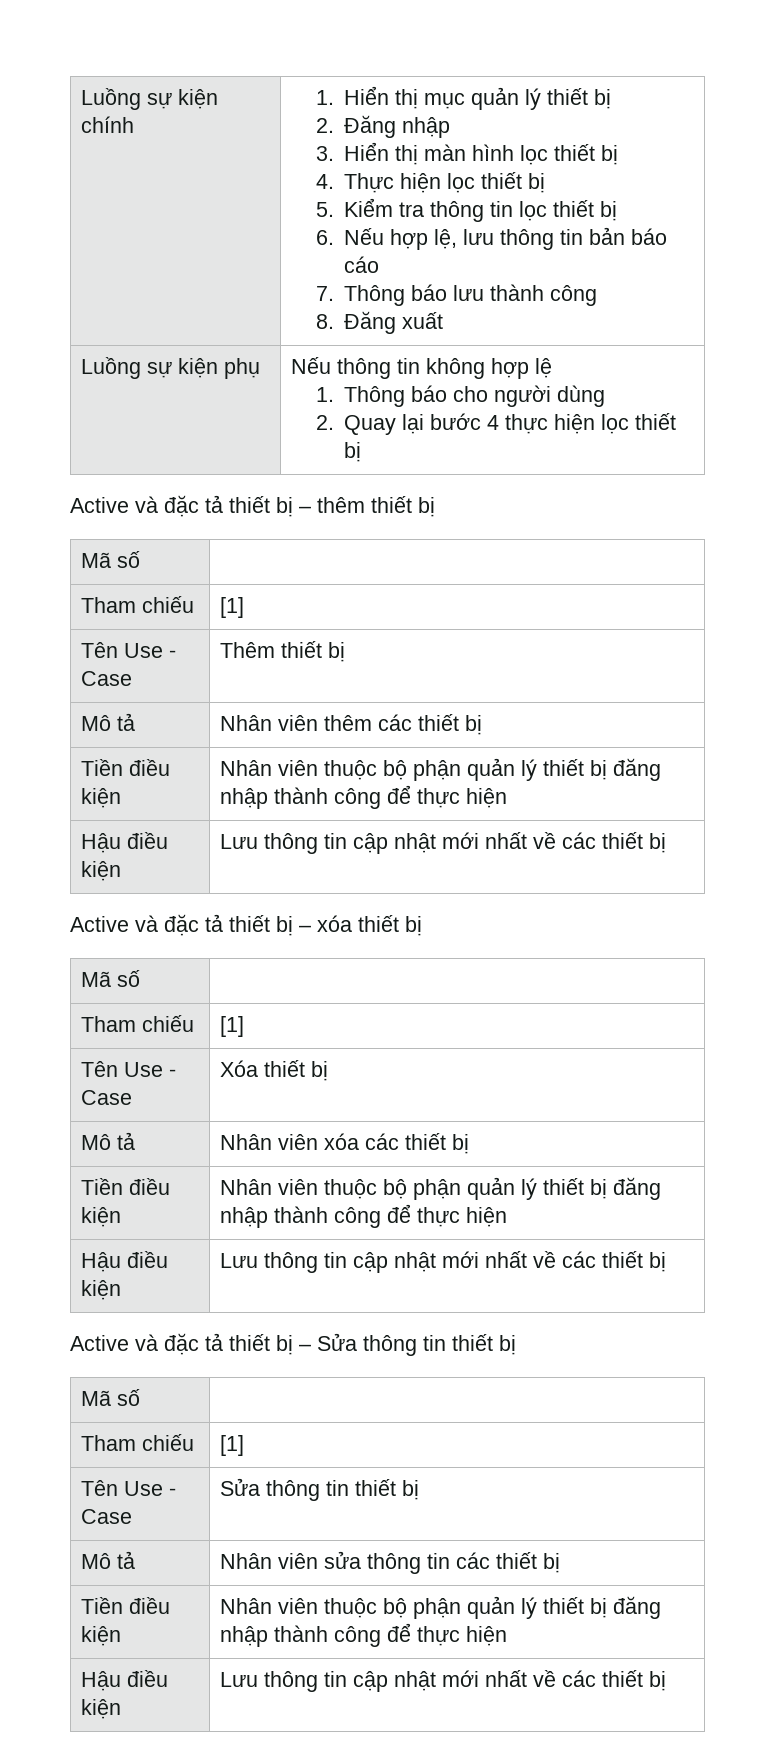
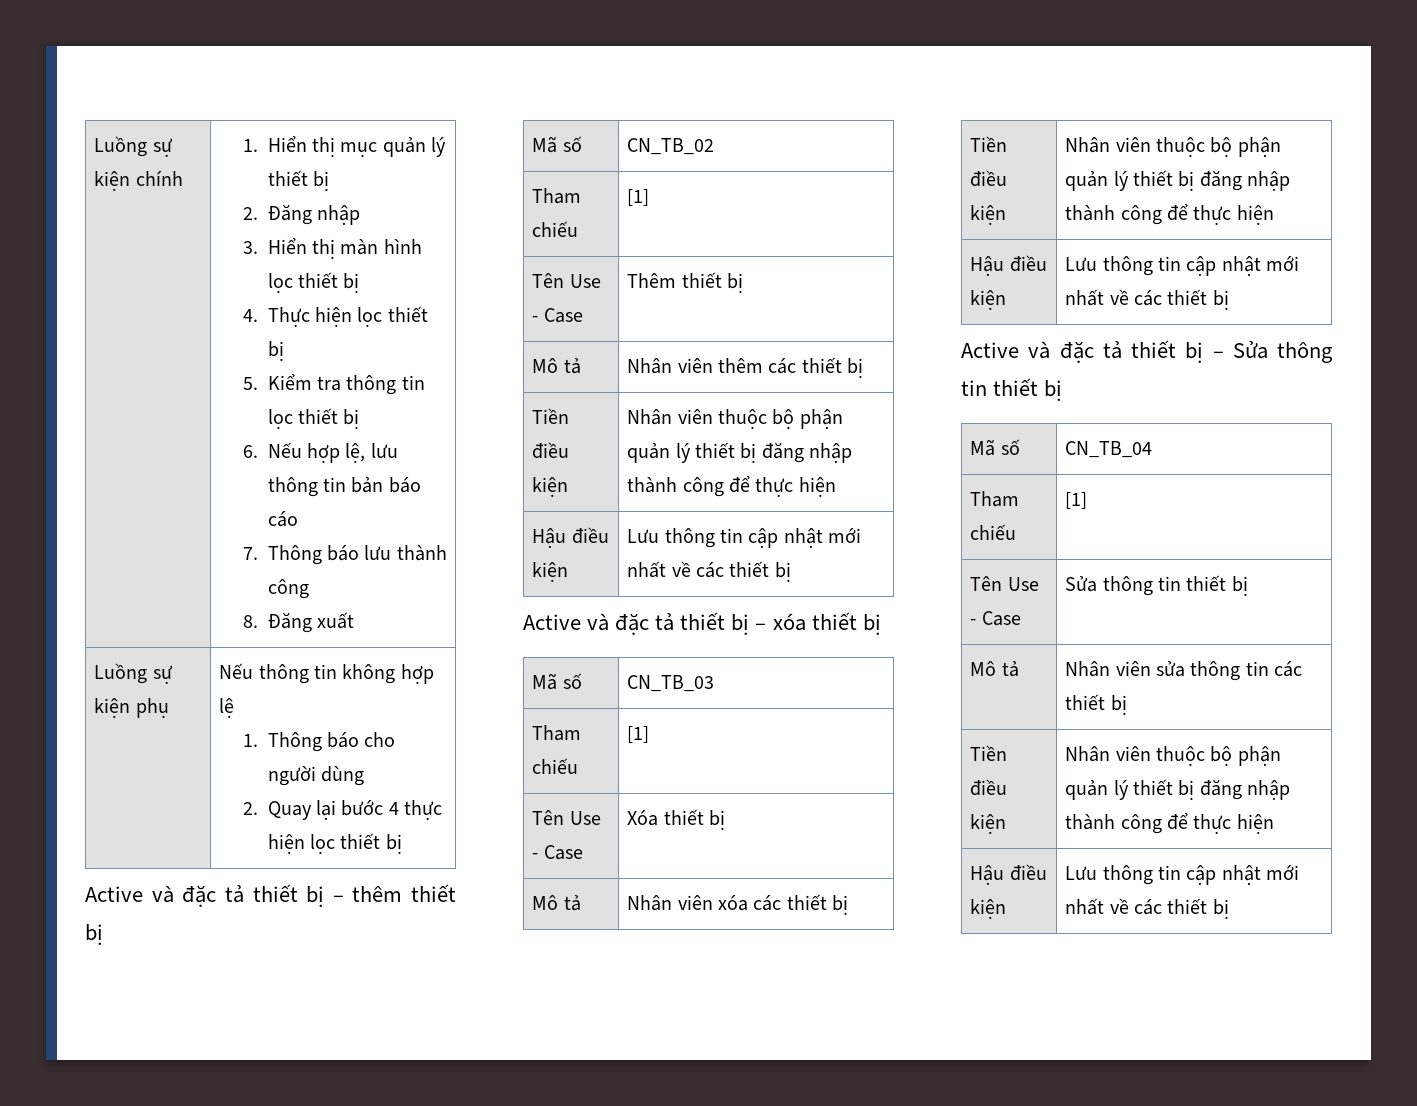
(141, 559) none -> [627,138,715,155] CN_TB_02
(141, 978) none -> [627,675,715,692] CN_TB_03
(141, 1397) none -> [1065,441,1153,458] CN_TB_04

